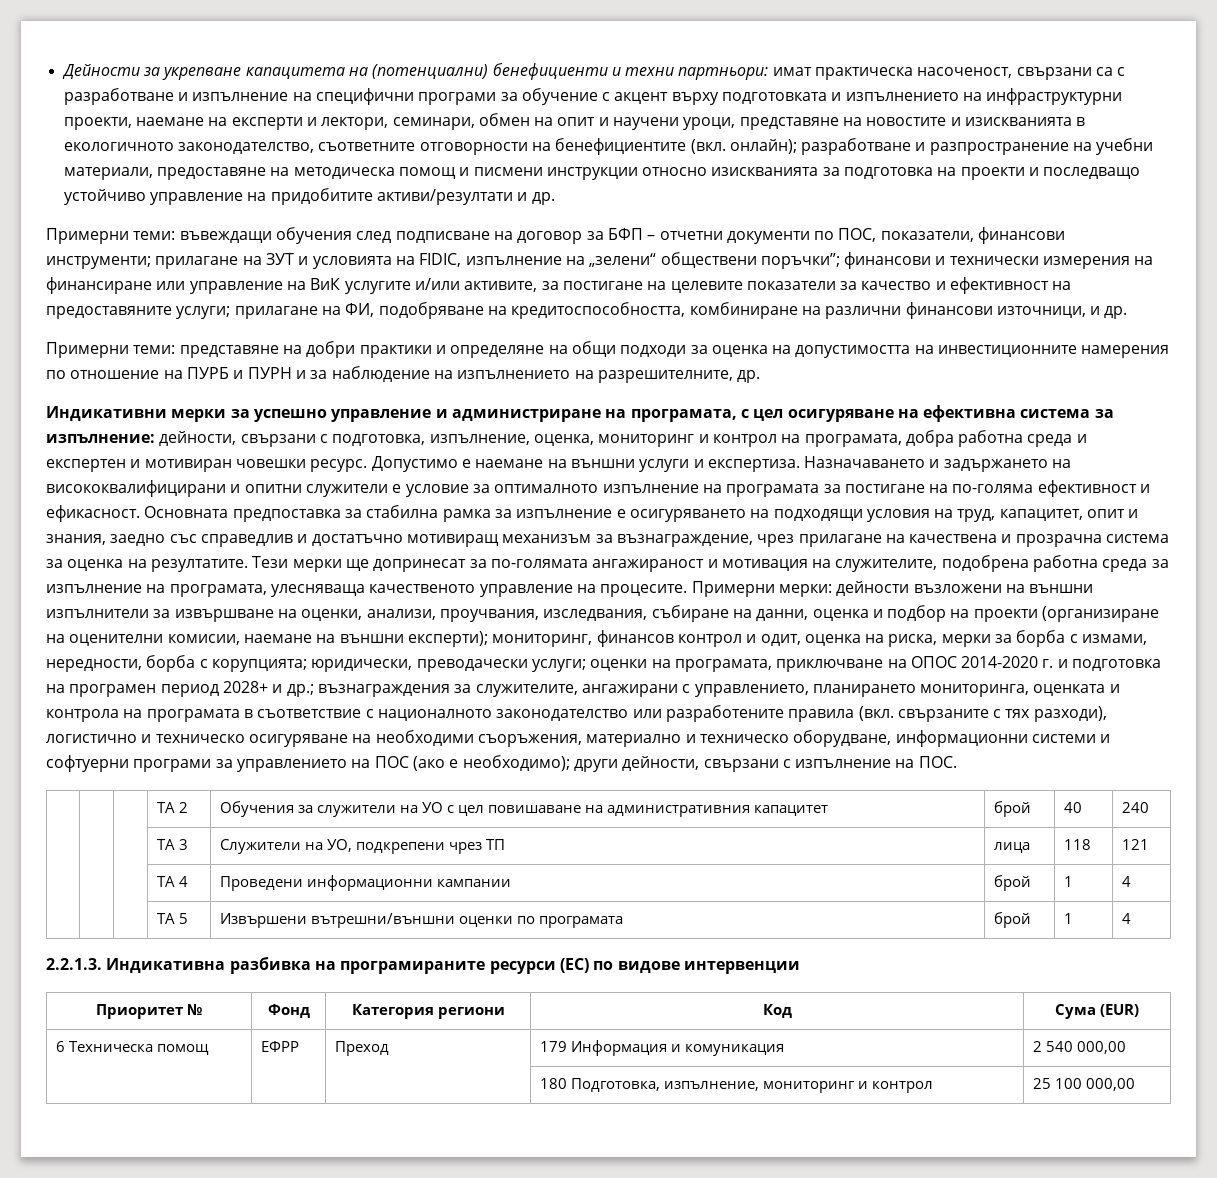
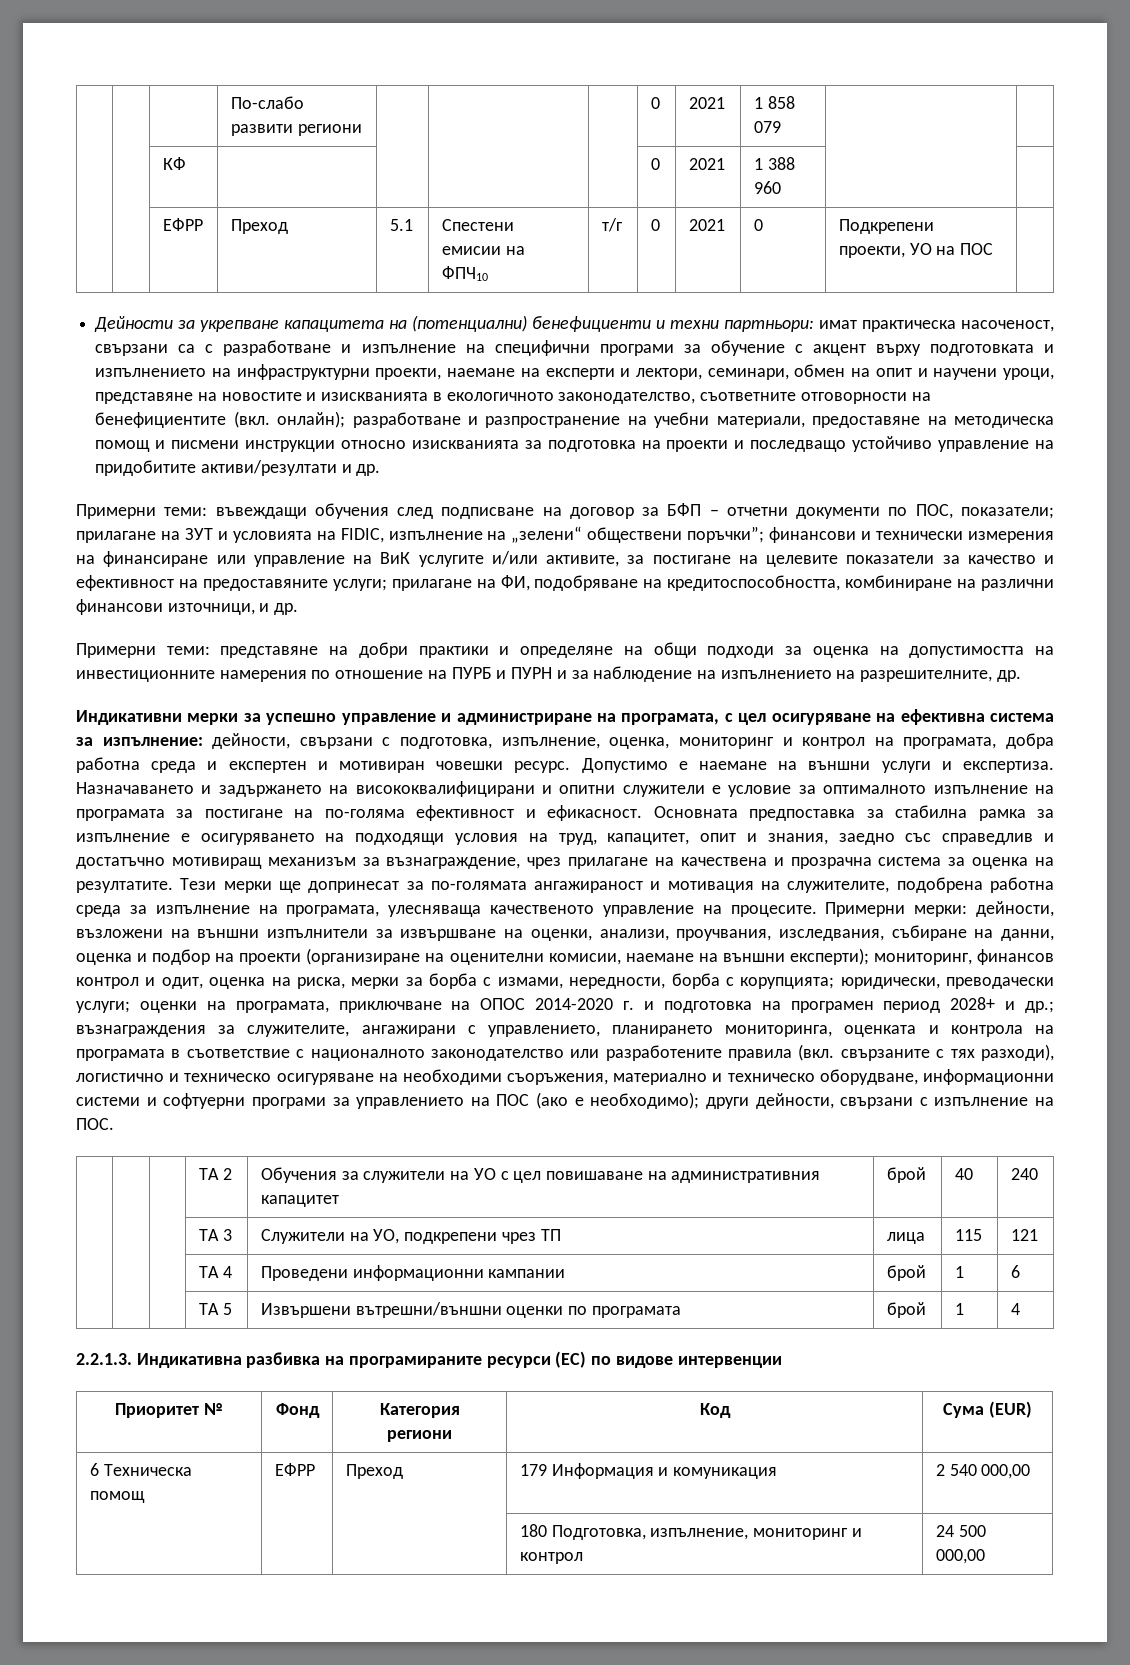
(61, 71) none -> [230,96,304,109] [230,124,362,136] [650,97,660,109] [688,97,725,109] [753,96,795,109] [753,121,781,133] [162,157,186,170] [650,158,660,170] [688,158,725,170] [753,157,795,170] [753,181,781,194] [162,218,203,231] [230,219,288,234] [389,219,413,231] [441,219,514,231] [441,246,525,255] [441,266,488,281] [601,218,623,232] [650,219,660,231] [688,219,725,231] [753,219,763,231] [838,219,934,234] [838,243,994,258] | | | По-слабо развити региони | | | | 0 | 2021 | 1 858 079 | | // | | КФ | | | | | 0 | 2021 | 1 388 960 | | // | | ЕФРР | Преход | 5.1 | Спестени емисии на ФПЧ10 | т/г | 0 | 2021 | 0 | Подкрепени проекти, УО на ПОС | //
[880,227,1066,244] [46,256,151,269] показатели, финансови инструменти; -> [960,507,1054,519] показатели;
[836,581,910,596] дейности -> [976,901,1055,917] дейности,
[1063,839,1091,850] 118 -> [954,1229,982,1241] 115
[1121,876,1131,887] 4 -> [1010,1265,1020,1278] 6
[1032,1078,1082,1089] 25 100 -> [935,1525,986,1537] 24 500

